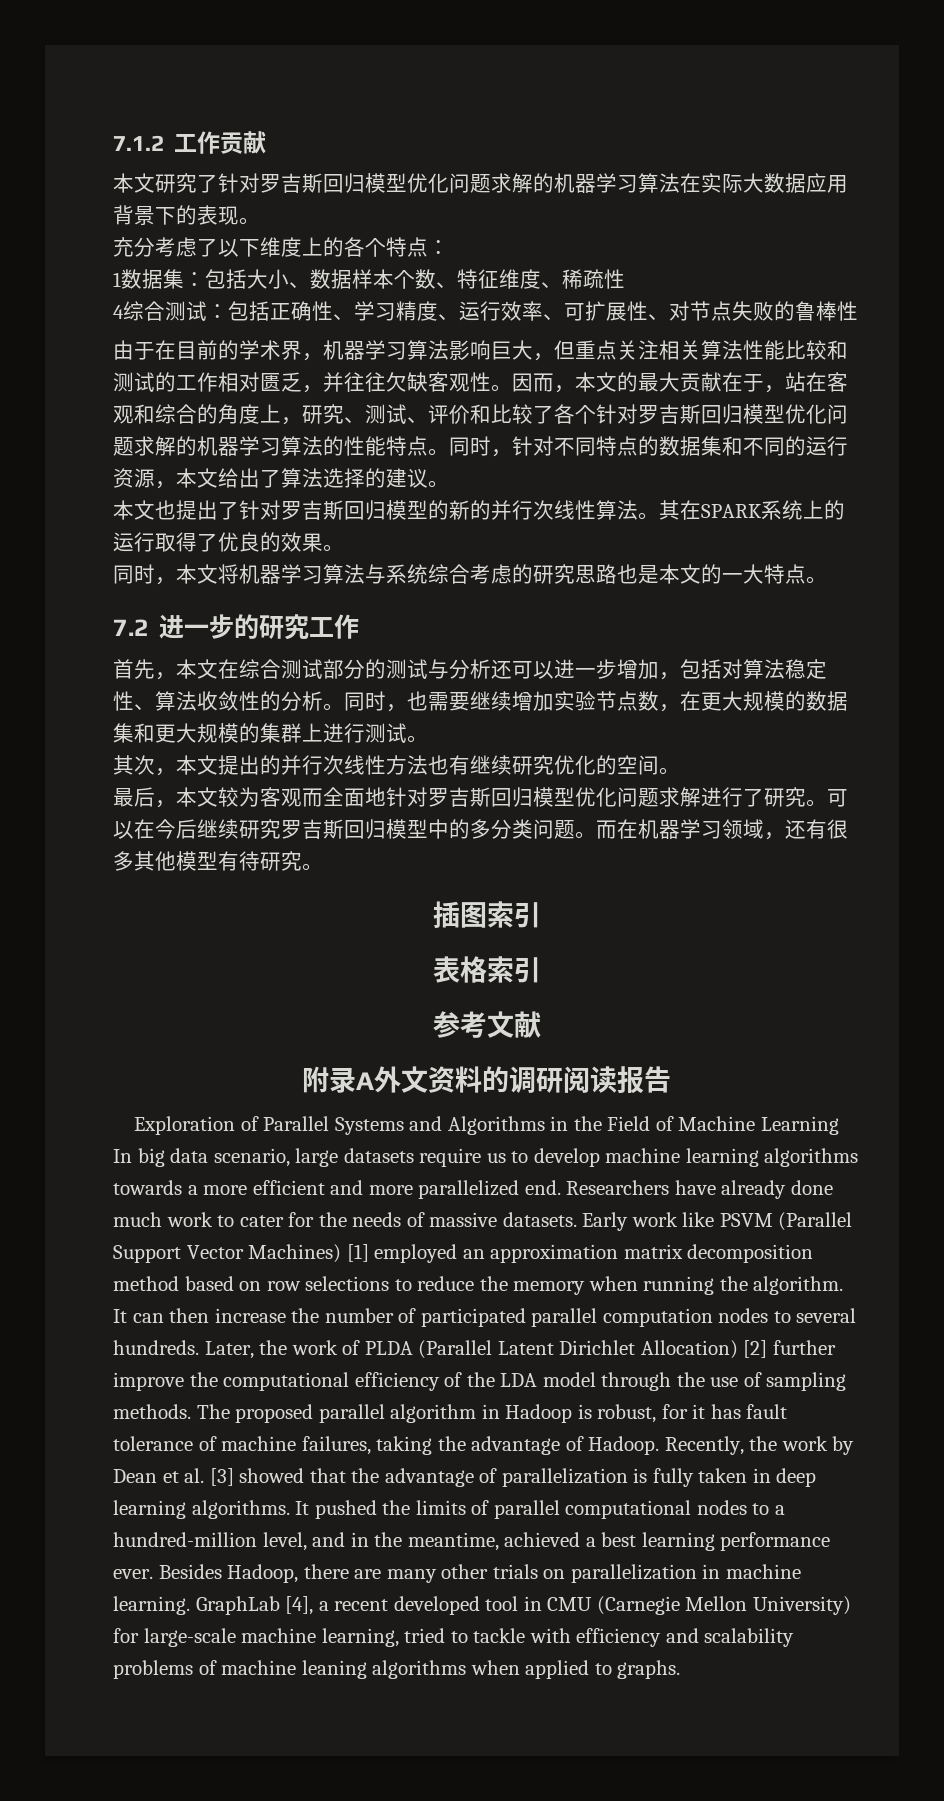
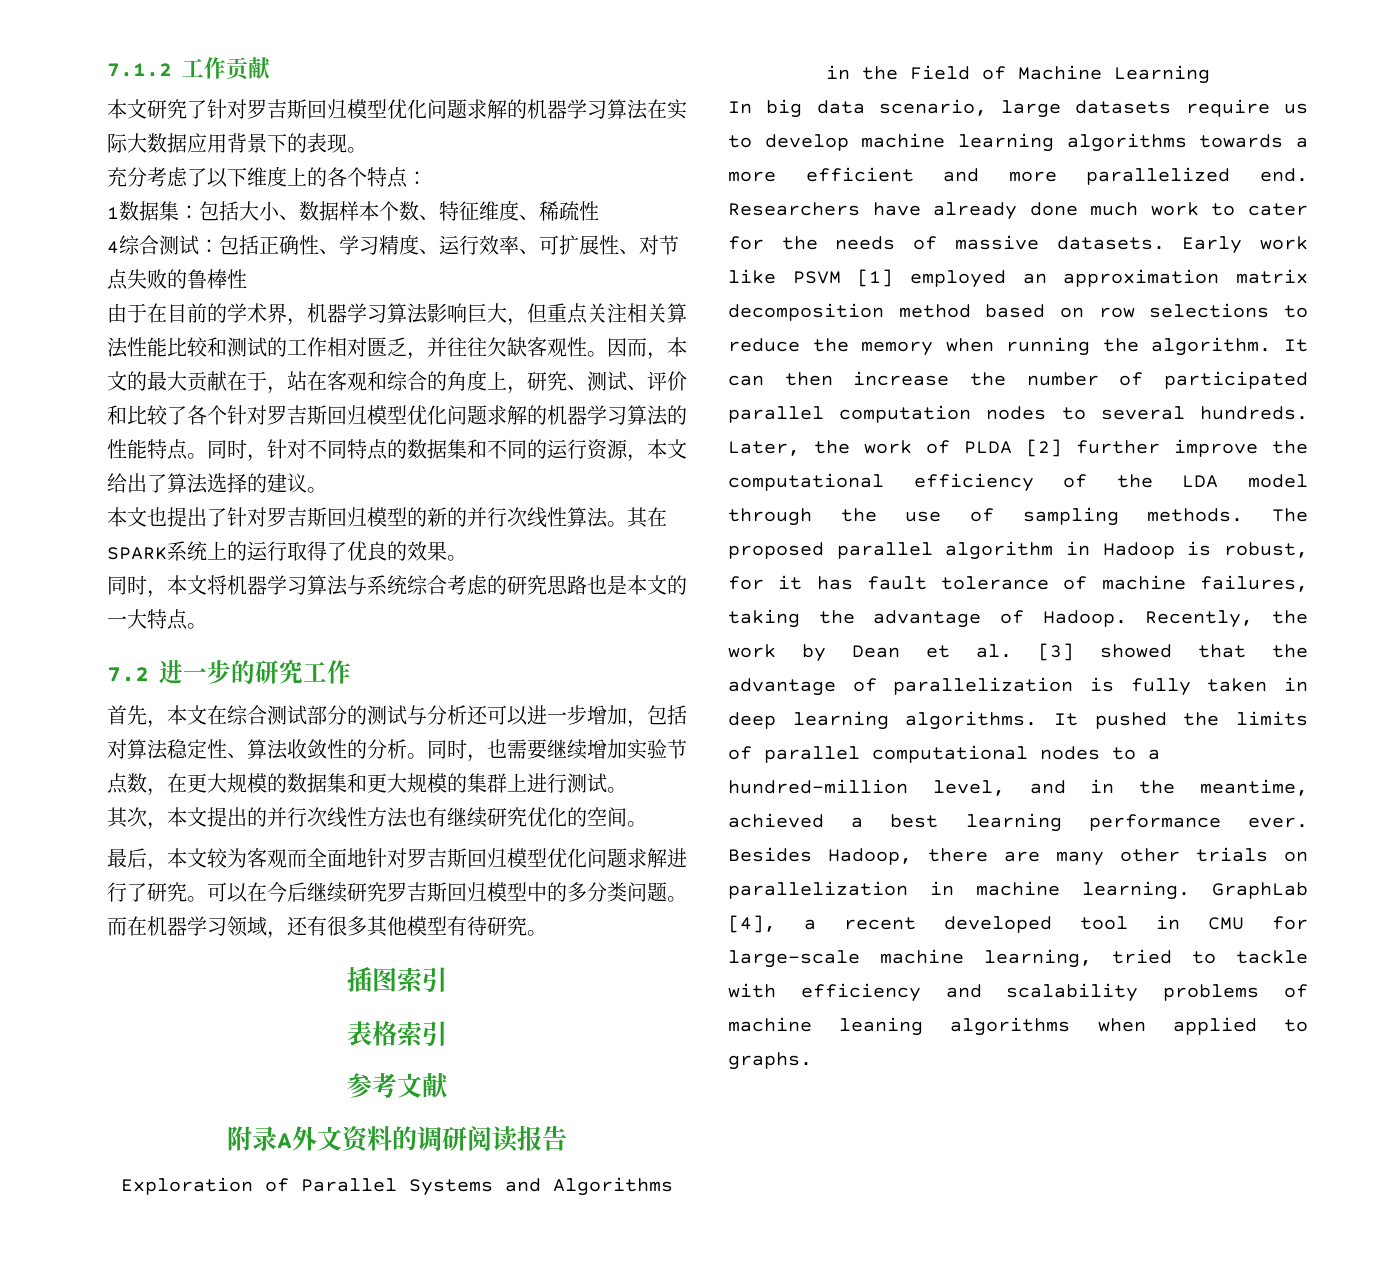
[778,1212,853,1231] [113,1244,342,1263] (Parallel Support Vector Machines) -> (841, 277) none
[418,1340,738,1359] (Parallel Latent Dirichlet Allocation) -> (1012, 447) none
[596,1596,851,1615] (Carnegie Mellon University) -> (1244, 923) none

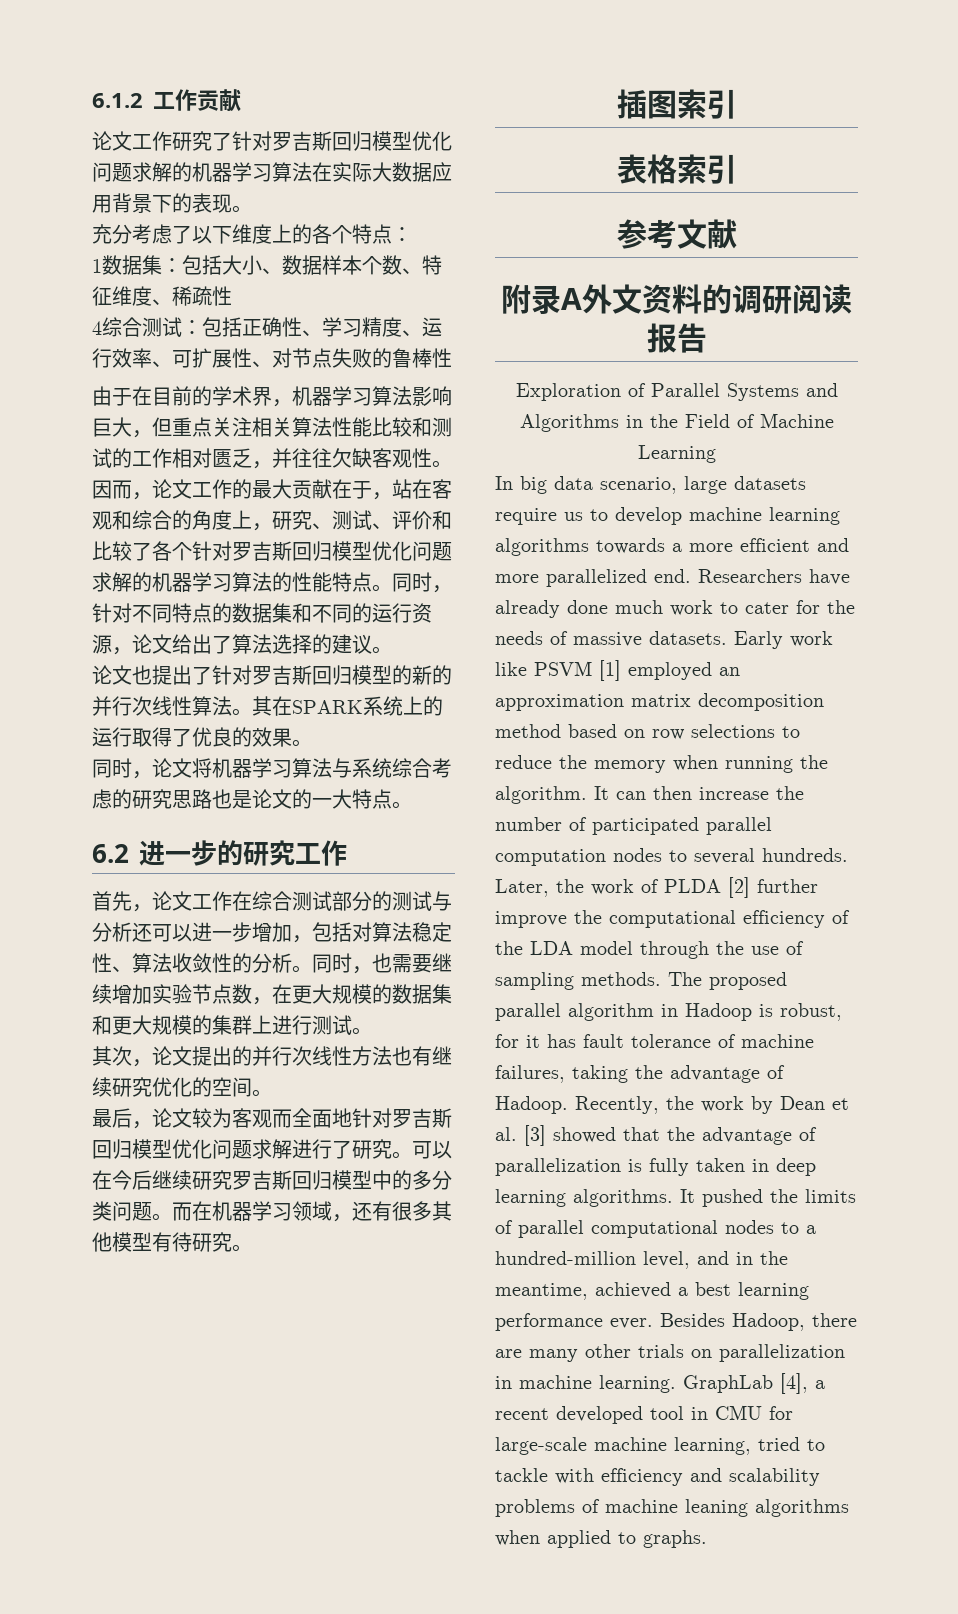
[107,63,172,77] 7.1.2 -> [92,93,143,108] 6.1.2
[107,99,147,119] 本文 -> [92,131,172,151] 论文工作
[667,337,687,357] [107,371,127,391] 本文 -> [152,479,232,499] 论文工作
[647,439,667,459] 本 -> [132,634,152,654] 论
[107,507,127,527] 本 -> [92,665,112,685] 论
[167,575,187,595] 本 -> [152,758,172,778] 论
[627,575,647,595] 本 -> [252,789,272,809] 论
[107,667,149,682] 7.2 -> [92,844,129,863] 6.2
[167,705,207,725] 本文 -> [152,891,232,911] 论文工作
[167,807,187,827] 本 -> [152,1046,172,1066] 论
[167,848,187,868] 本 -> [152,1108,172,1128] 论

